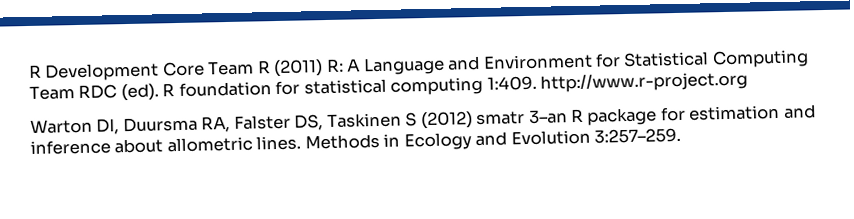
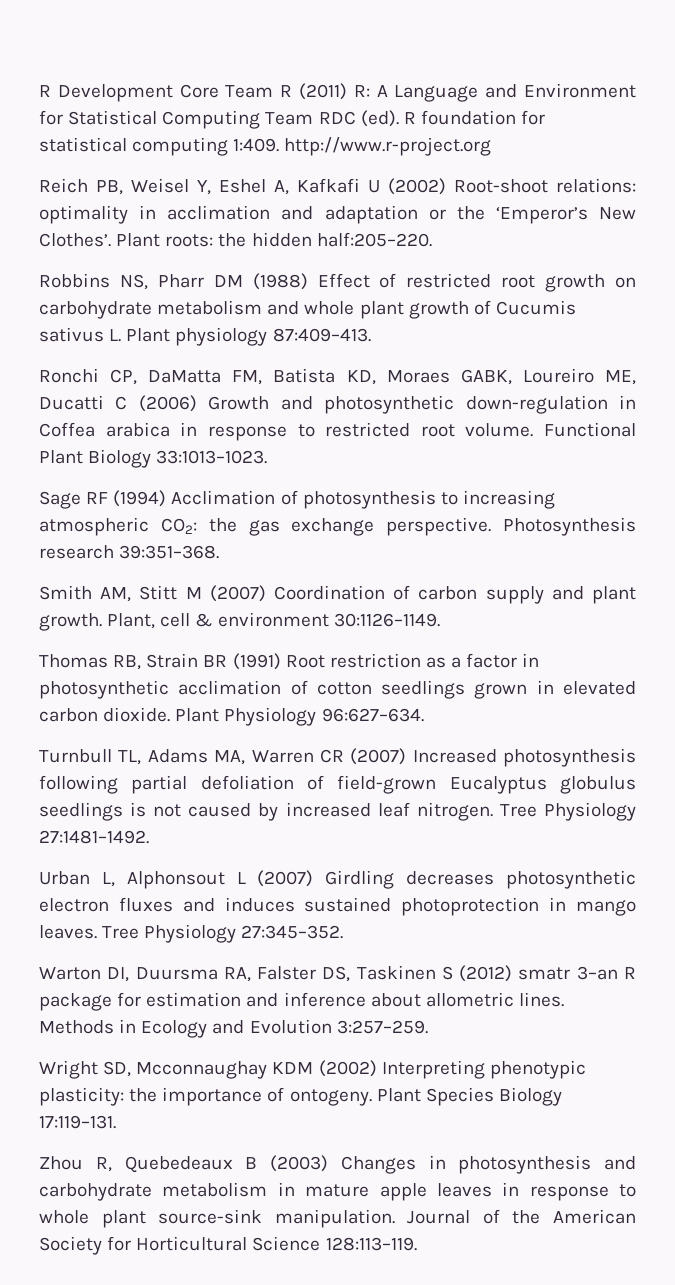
(749, 82) none -> [39,178,636,195] [39,205,636,224] [39,232,432,247] [39,273,636,292] [39,300,576,319] [39,327,371,346] [39,368,637,385] [39,395,637,414] [39,422,636,441] [39,449,268,468] [39,490,555,509] [39,517,636,536] [39,545,220,559] [39,585,637,604] [39,612,440,631] [39,653,540,670] [39,680,636,699] [39,707,424,726] [39,748,636,767] [39,775,636,794] [39,802,637,821] [39,830,149,844] [39,870,637,889] [39,897,637,916] [39,924,344,943] // Reich PB, Weisel Y, Eshel A, Kafkafi U (2002) Root-shoot relations: optimality in acclimation and adaptation or the ‘Emperor’s New Clothes’. Plant roots: the hidden half:205–220. // Robbins NS, Pharr DM (1988) Effect of restricted root growth on carbohydrate metabolism and whole plant growth of Cucumis sativus L. Plant physiology 87:409–413. // Ronchi CP, DaMatta FM, Batista KD, Moraes GABK, Loureiro ME, Ducatti C (2006) Growth and photosynthetic down-regulation in Coffea arabica in response to restricted root volume. Functional Plant Biology 33:1013–1023. // Sage RF (1994) Acclimation of photosynthesis to increasing atmospheric CO2: the gas exchange perspective. Photosynthesis research 39:351–368. // Smith AM, Stitt M (2007) Coordination of carbon supply and plant growth. Plant, cell & environment 30:1126–1149. // Thomas RB, Strain BR (1991) Root restriction as a factor in photosynthetic acclimation of cotton seedlings grown in elevated carbon dioxide. Plant Physiology 96:627–634. // Turnbull TL, Adams MA, Warren CR (2007) Increased photosynthesis following partial defoliation of field-grown Eucalyptus globulus seedlings is not caused by increased leaf nitrogen. Tree Physiology 27:1481–1492. // Urban L, Alphonsout L (2007) Girdling decreases photosynthetic electron fluxes and induces sustained photoprotection in mango leaves. Tree Physiology 27:345–352.
(682, 135) none -> [39,1060,586,1079] [39,1087,562,1106] [39,1115,116,1129] [39,1155,636,1174] [39,1182,636,1201] [39,1209,636,1228] [39,1236,417,1255] // Wright SD, Mcconnaughay KDM (2002) Interpreting phenotypic plasticity: the importance of ontogeny. Plant Species Biology 17:119–131. // Zhou R, Quebedeaux B (2003) Changes in photosynthesis and carbohydrate metabolism in mature apple leaves in response to whole plant source-sink manipulation. Journal of the American Society for Horticultural Science 128:113–119.

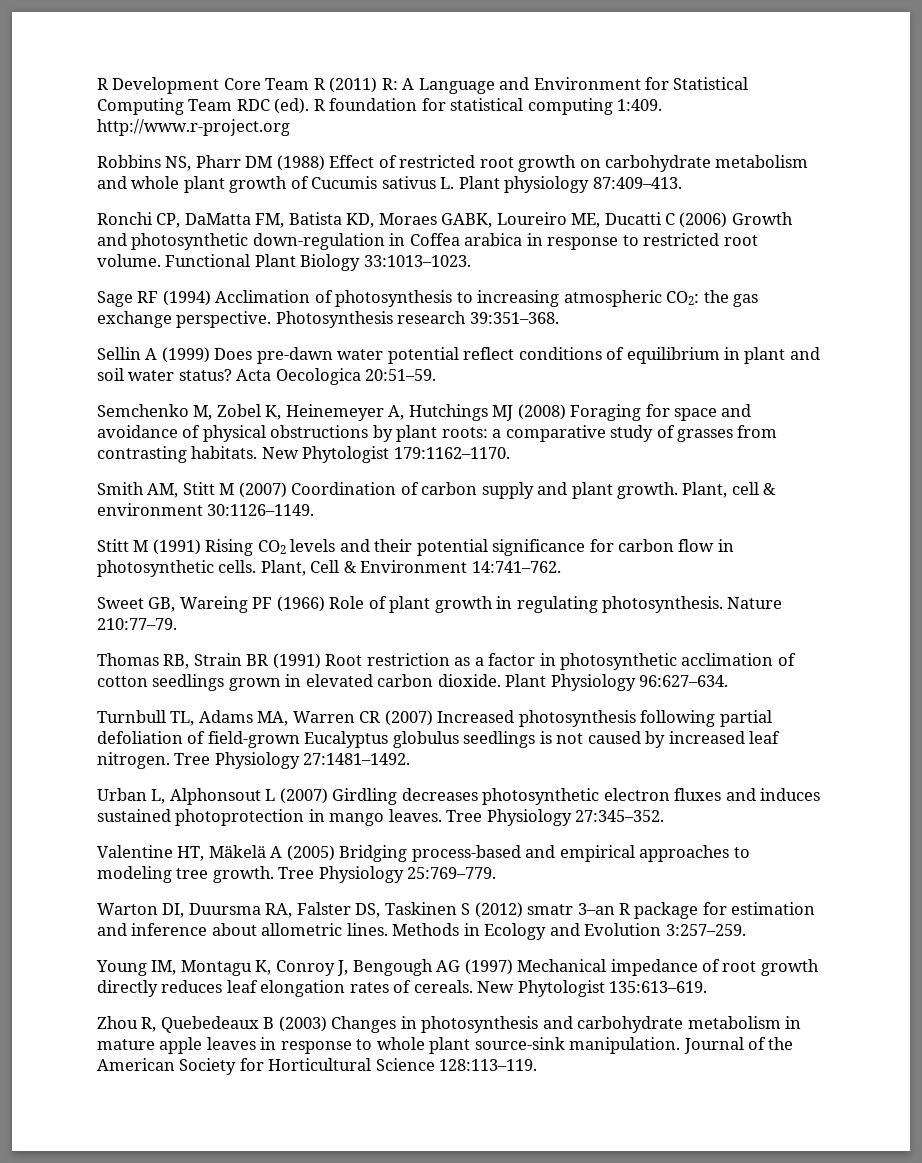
[39,178,636,195] [39,205,636,224] [39,232,432,247] // Reich PB, Weisel Y, Eshel A, Kafkafi U (2002) Root-shoot relations: optimality in acclimation and adaptation or the ‘Emperor’s New Clothes’. Plant roots: the hidden half:205–220. -> (290, 127) none
(220, 552) none -> [97,347,820,364] [97,368,437,385] [97,404,752,421] [97,425,778,442] [97,446,510,463] // Sellin A (1999) Does pre-dawn water potential reflect conditions of equilibrium in plant and soil water status? Acta Oecologica 20:51–59. // Semchenko M, Zobel K, Heinemeyer A, Hutchings MJ (2008) Foraging for space and avoidance of physical obstructions by plant roots: a comparative study of grasses from contrasting habitats. New Phytologist 179:1162–1170.
(440, 620) none -> [97,539,734,556] [97,560,561,577] [97,596,783,613] [97,618,177,630] // Stitt M (1991) Rising CO2 levels and their potential significance for carbon flow in photosynthetic cells. Plant, Cell & Environment 14:741–762. // Sweet GB, Wareing PF (1966) Role of plant growth in regulating photosynthesis. Nature 210:77–79.
(344, 932) none -> [97,845,750,862] [97,866,497,883] // Valentine HT, Mäkelä A (2005) Bridging process-based and empirical approaches to modeling tree growth. Tree Physiology 25:769–779.
[39,1060,586,1079] [39,1087,562,1106] [39,1115,116,1129] Wright SD, Mcconnaughay KDM (2002) Interpreting phenotypic plasticity: the importance of ontogeny. Plant Species Biology 17:119–131. -> [96,959,819,976] [97,980,708,997] Young IM, Montagu K, Conroy J, Bengough AG (1997) Mechanical impedance of root growth directly reduces leaf elongation rates of cereals. New Phytologist 135:613–619.

